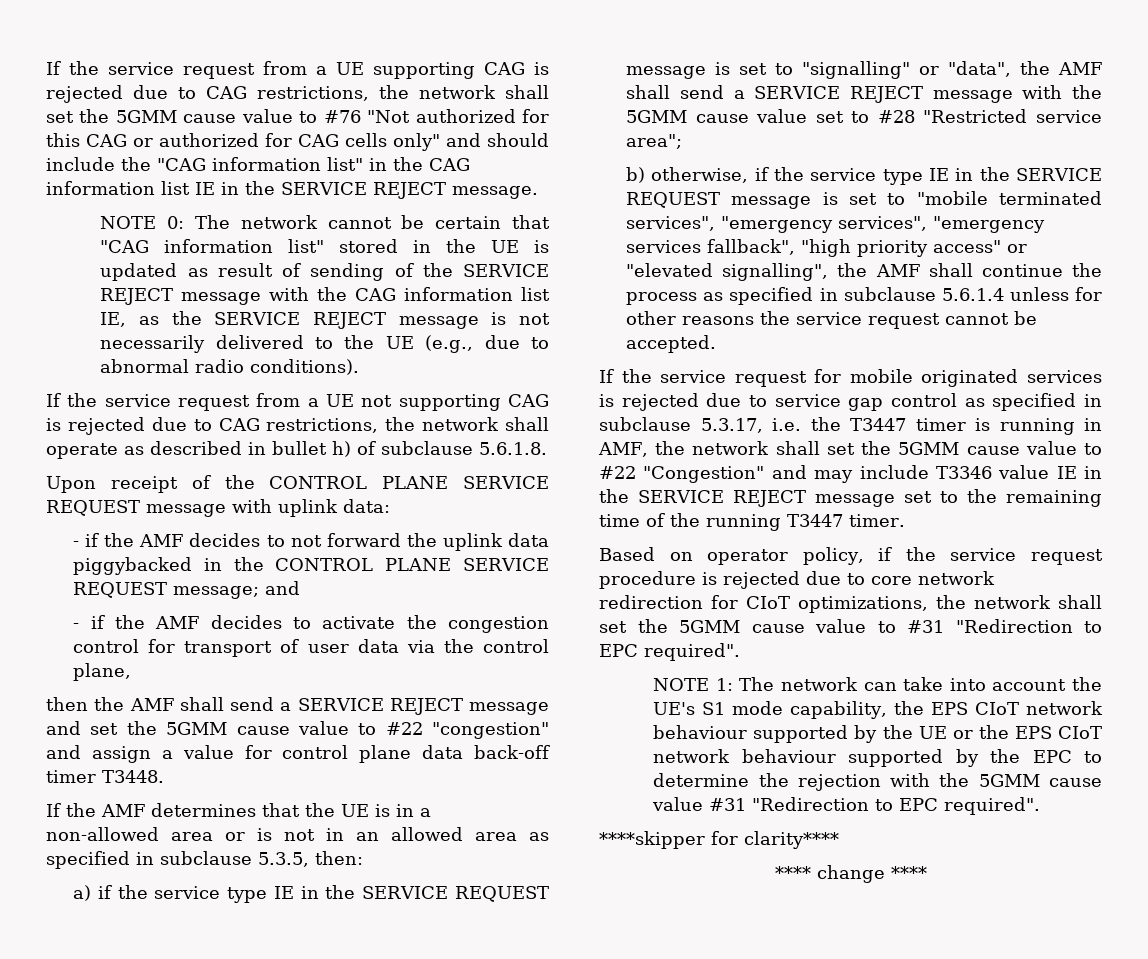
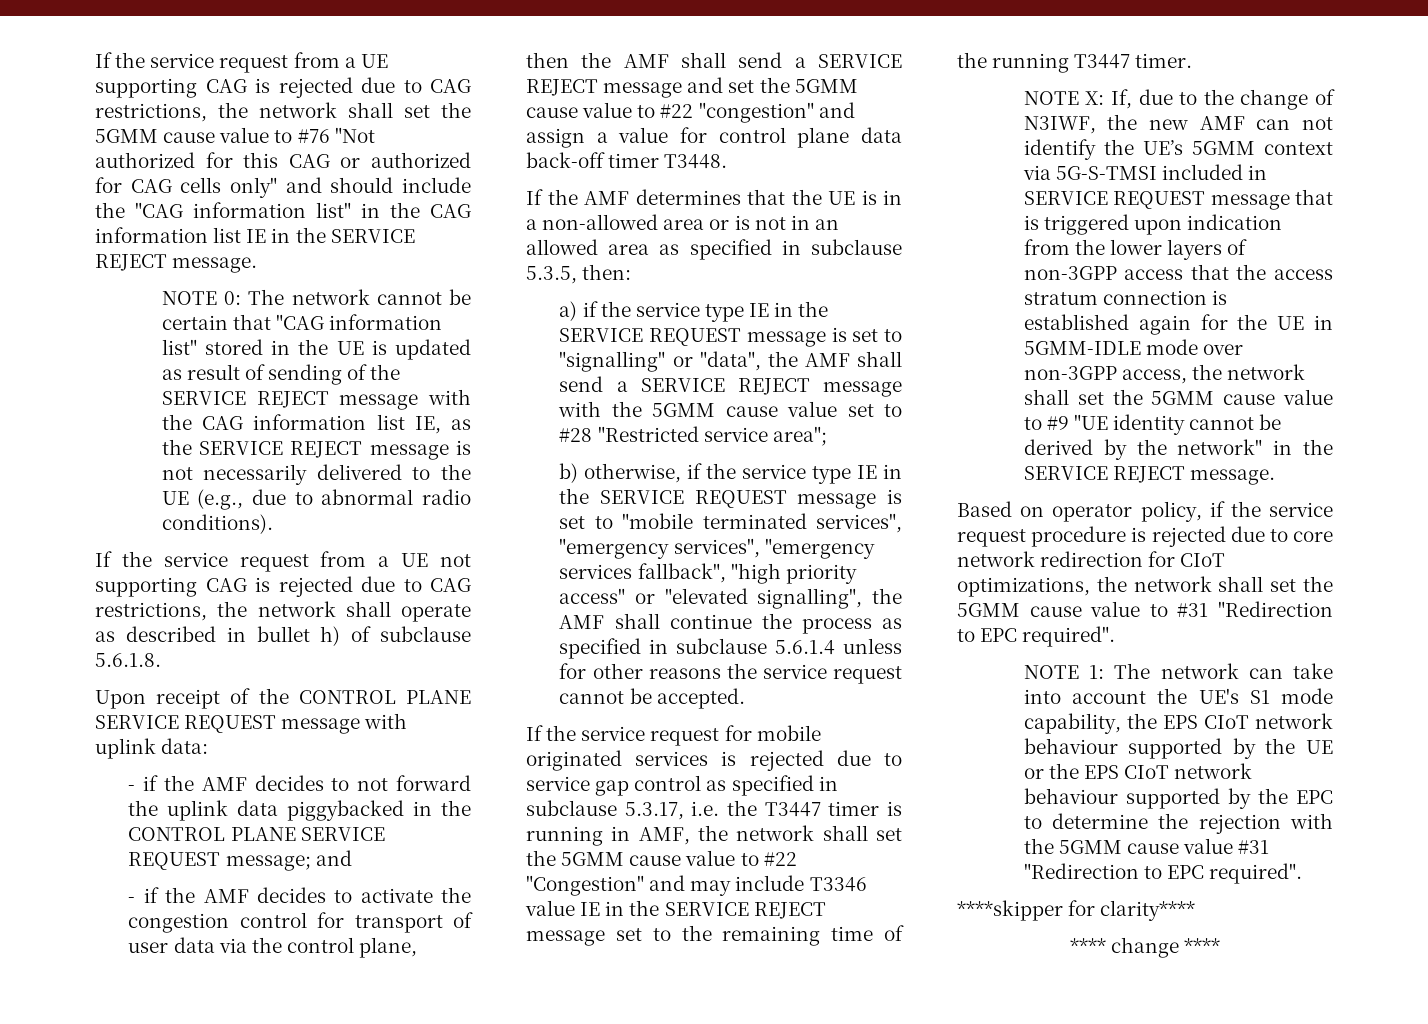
(905, 520) none -> [1023,89,1335,110] [1023,114,1333,134] [1023,139,1333,160] [1022,164,1268,180] [1023,189,1333,210] [1023,214,1283,235] [1023,239,1248,260] [1023,264,1333,280] [1023,290,1228,305] [1023,314,1333,335] [1023,339,1244,355] [1023,364,1306,384] [1023,389,1333,405] [1023,414,1282,435] [1023,439,1333,460] [1023,466,1276,485] // NOTE X: If, due to the change of N3IWF, the new AMF can not identify the UE’s 5GMM context via 5G-S-TMSI included in SERVICE REQUEST message that is triggered upon indication from the lower layers of non-3GPP access that the access stratum connection is established again for the UE in 5GMM-IDLE mode over non-3GPP access, the network shall set the 5GMM cause value to #9 "UE identity cannot be derived by the network" in the SERVICE REJECT message.

